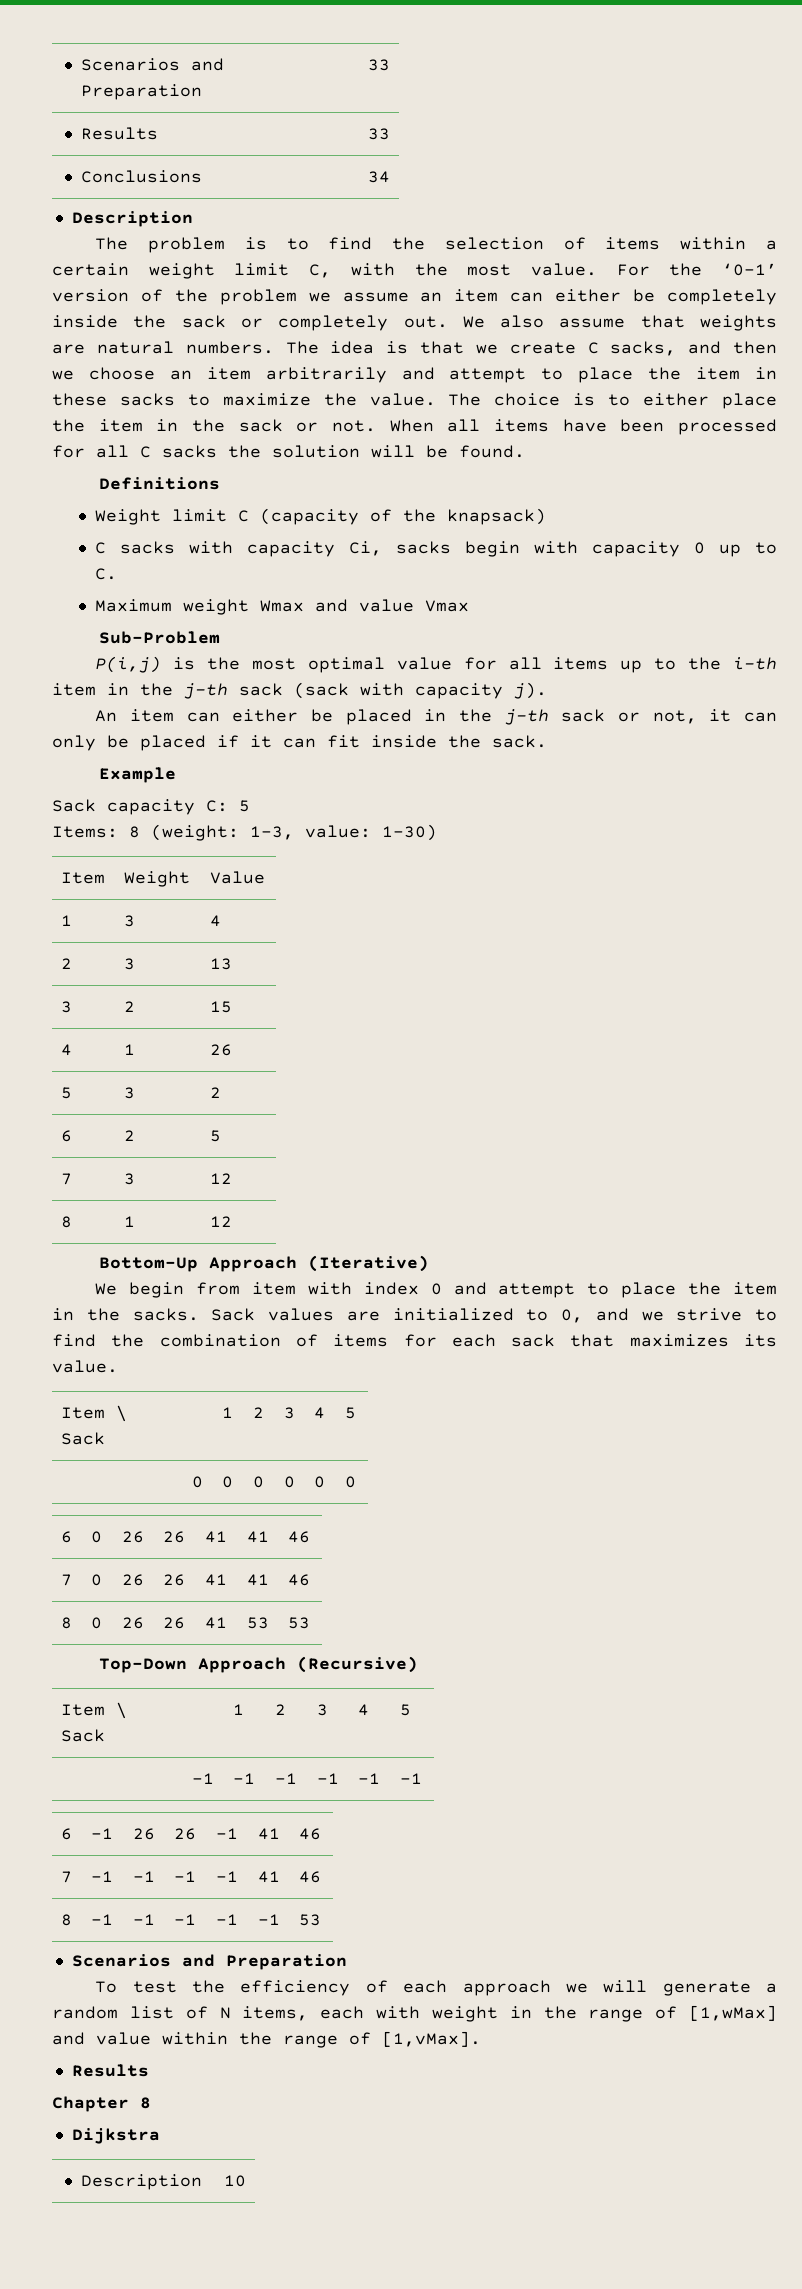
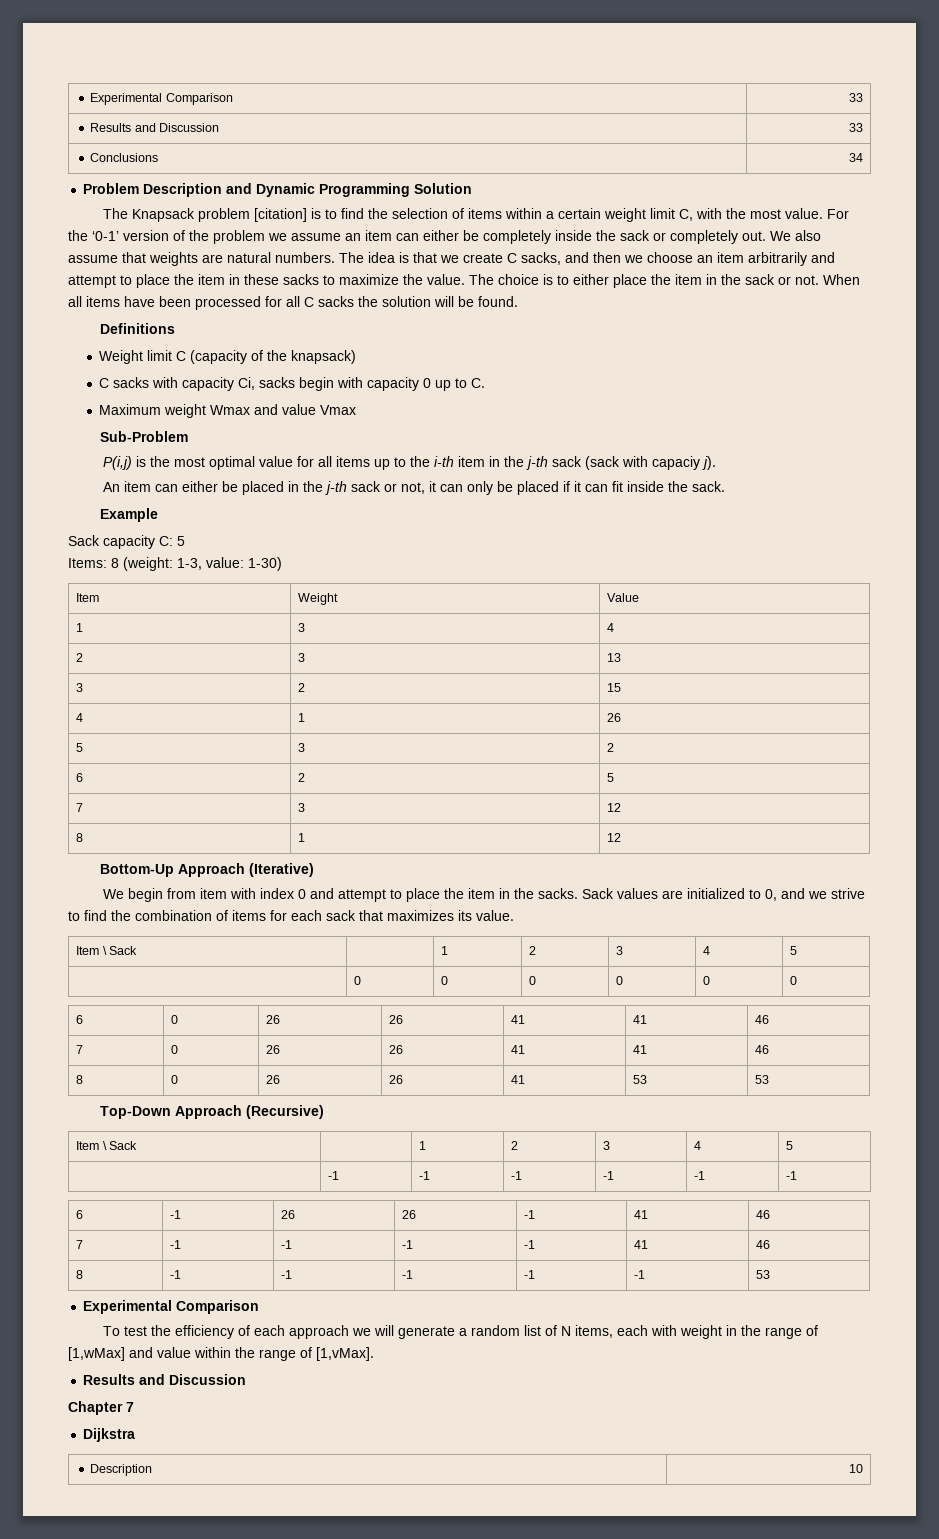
[81,58,225,71] [81,84,203,100] Scenarios and Preparation -> [90,93,233,105] Experimental Comparison
(159, 133) none -> [134,123,219,132] and Discussion
[71,211,193,227] [95,237,226,253] Description // The problem -> [83,183,473,197] [102,208,307,222] Problem Description and Dynamic Programming Solution // The Knapsack problem [citation]
[415,683,503,699] capacity -> [651,456,700,470] capaciy
[71,1954,347,1970] Scenarios and Preparation -> [83,1300,260,1314] Experimental Comparison
(149, 2070) none -> [139,1374,247,1385] and Discussion
[140,2097,151,2109] 8 -> [126,1402,134,1412] 7

